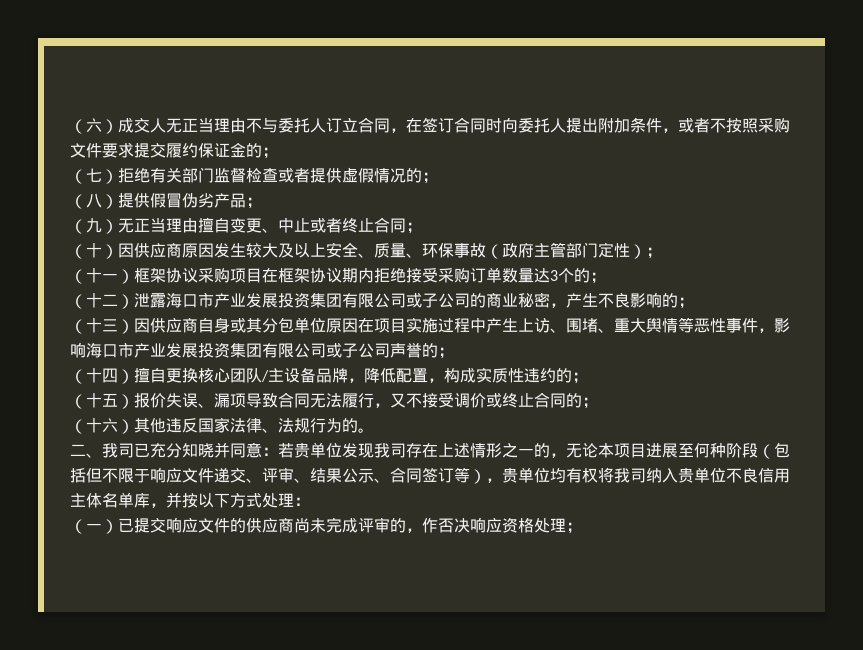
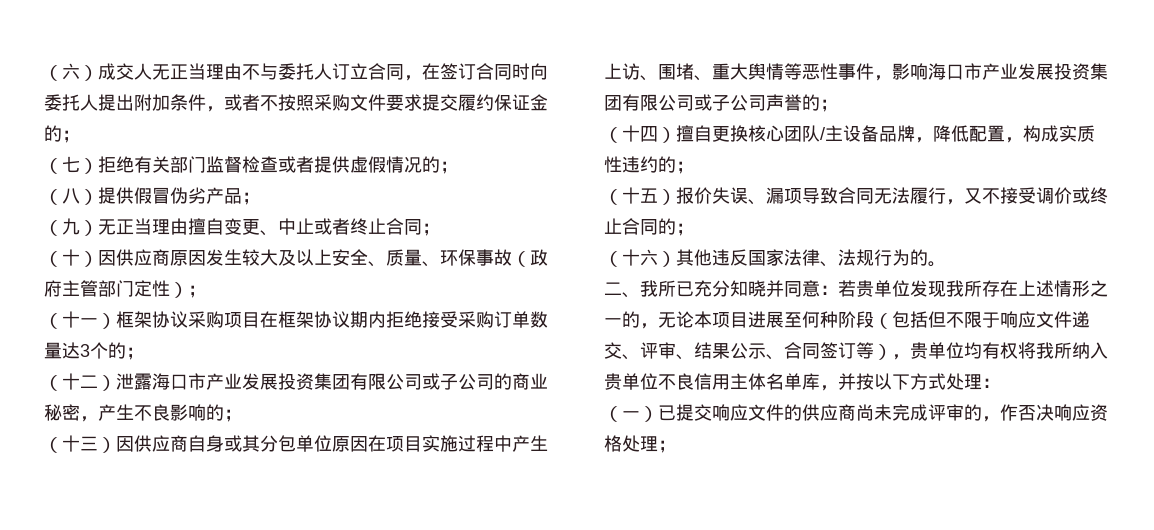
[118,443,134,458] 司 -> [658,280,676,297] 所
[390,443,406,458] 司 -> [964,280,982,297] 所
[630,468,646,483] 司 -> [1054,342,1072,359] 所

